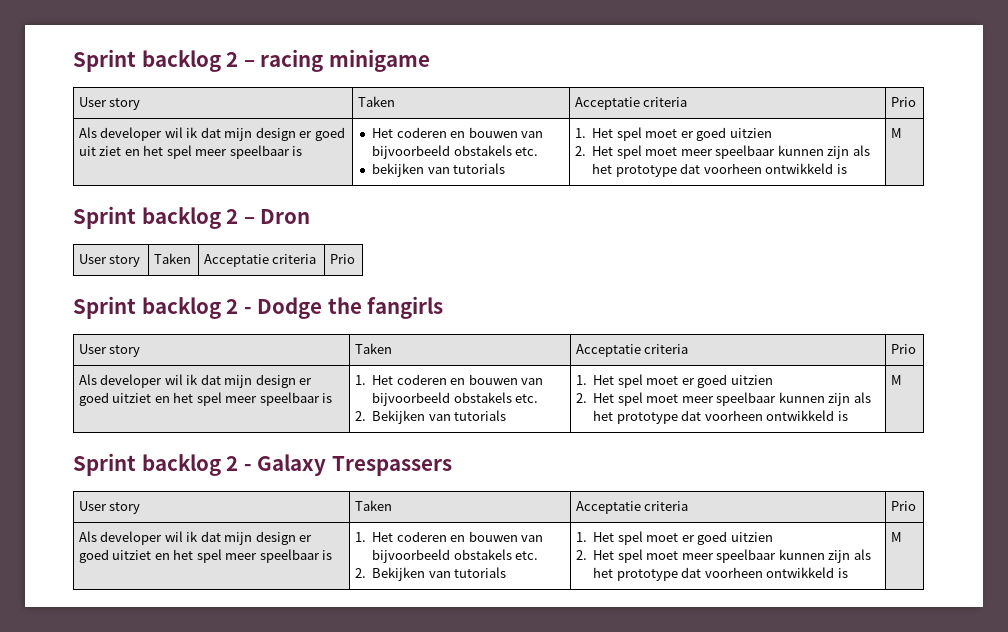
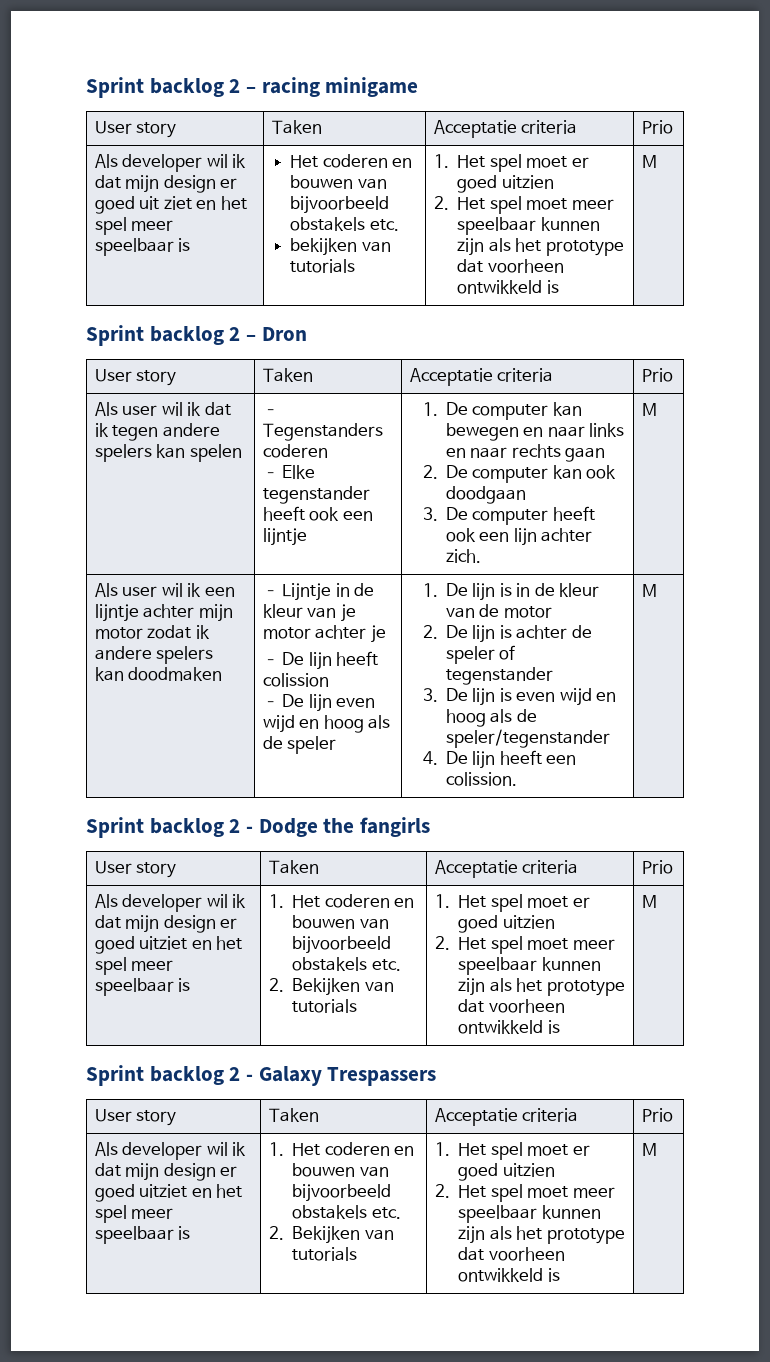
(355, 259) none -> [94,402,231,416] [94,423,220,441] [94,444,242,462] [262,409,278,415] [262,423,383,441] [262,444,328,458] [262,465,316,479] [262,486,370,504] [262,506,373,521] [262,528,307,546] [422,402,582,420] [445,423,625,441] [445,444,606,462] [422,465,617,483] [445,486,526,504] [422,506,595,525] [445,528,593,546] [445,549,481,563] [641,403,657,416] [94,583,235,597] [94,604,233,622] [94,625,210,639] [94,646,214,664] [94,667,223,681] [262,583,375,601] [262,604,356,622] [262,625,386,643] [262,651,379,670] [262,673,329,687] [262,694,376,712] [262,715,391,733] [262,736,337,754] [422,583,600,601] [445,604,552,618] [422,625,592,643] [445,645,516,664] [445,667,553,685] [422,688,617,706] [445,709,537,727] [445,729,610,748] [422,750,577,769] [445,772,517,786] [641,584,657,597] // Als user wil ik dat ik tegen andere spelers kan spelen | – Tegenstanders coderen // – Elke tegenstander heeft ook een lijntje | 1. De computer kan bewegen en naar links en naar rechts gaan // 2. De computer kan ook doodgaan // 3. De computer heeft ook een lijn achter zich. | M // Als user wil ik een lijntje achter mijn motor zodat ik andere spelers kan doodmaken | – Lijntje in de kleur van je motor achter je // – De lijn heeft colission // – De lijn even wijd en hoog als de speler | 1. De lijn is in de kleur van de motor // 2. De lijn is achter de speler of tegenstander // 3. De lijn is even wijd en hoog als de speler/tegenstander // 4. De lijn heeft een colission. | M

